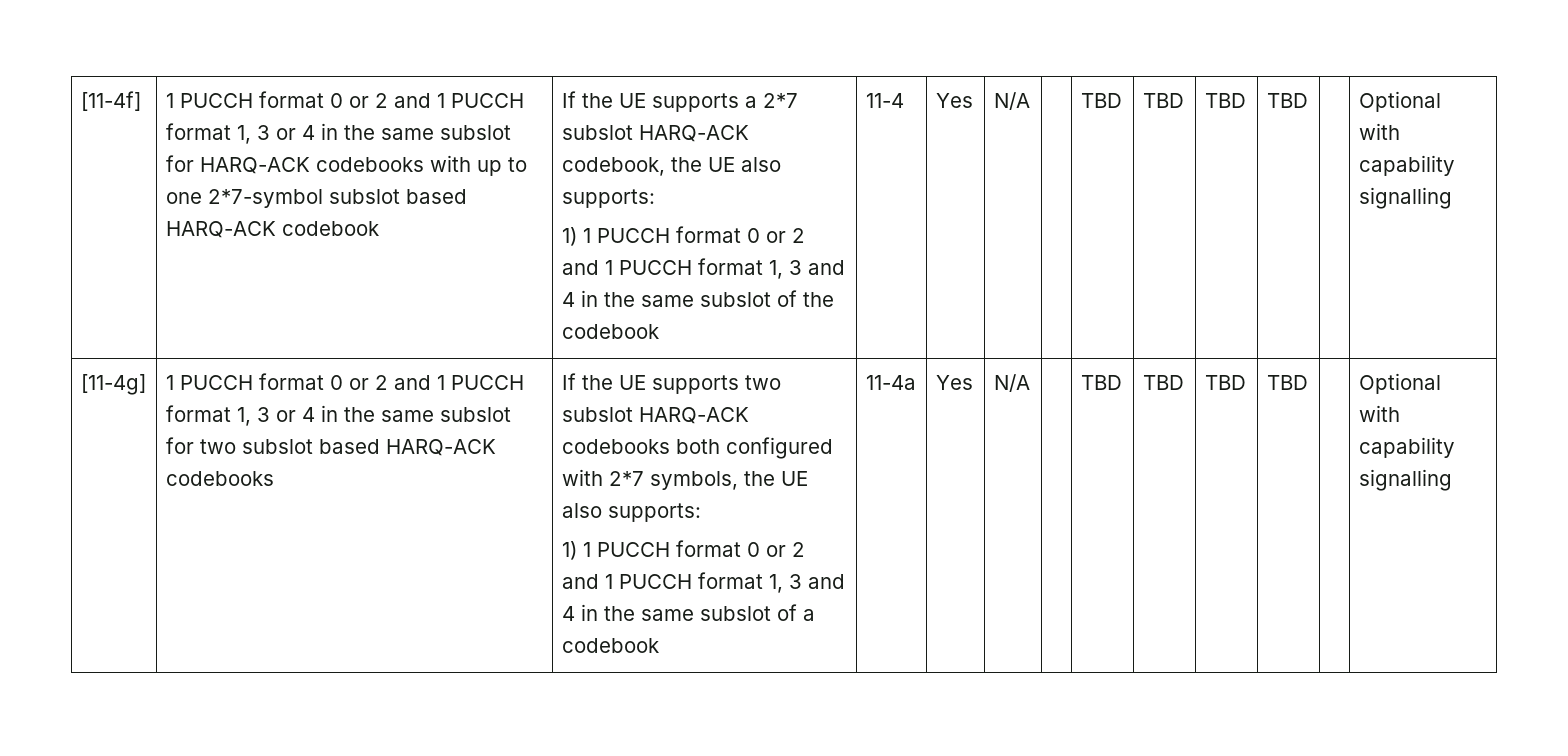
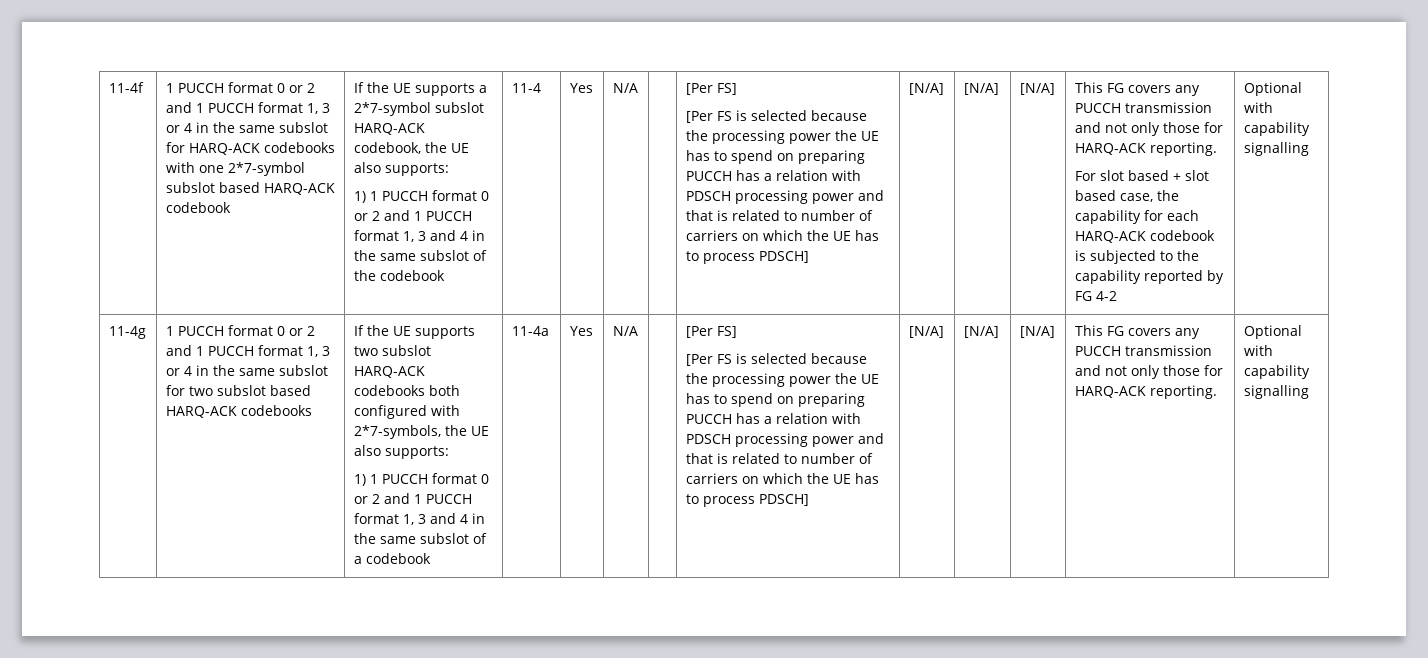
[80,91,141,111] [11-4f] -> [108,82,144,93] 11-4f
[476,157,527,176] up to -> (195, 167) none
[762,93,798,108] 2*7 -> [353,102,431,116] 2*7-symbol
[1080,93,1122,108] [1142,93,1184,108] [1204,93,1246,108] [1266,93,1308,108] TBD | TBD | TBD | TBD | -> [685,83,737,95] [685,110,867,123] [685,130,879,144] [685,150,865,164] [685,170,861,181] [685,190,884,204] [685,210,873,221] [685,230,879,241] [685,251,809,264] [908,83,944,95] [963,83,999,95] [1019,83,1055,95] [1074,82,1200,96] [1074,102,1212,113] [1074,122,1223,136] [1074,142,1217,156] [1074,170,1209,181] [1074,190,1179,202] [1074,210,1199,224] [1074,230,1215,243] [1074,250,1199,264] [1074,270,1224,284] [1074,291,1117,301] [Per FS] // [Per FS is selected because the processing power the UE has to spend on preparing PUCCH has a relation with PDSCH processing power and that is related to number of carriers on which the UE has to process PDSCH] | [N/A] | [N/A] | [N/A] | This FG covers any PUCCH transmission and not only those for HARQ-ACK reporting. // For slot based + slot based case, the capability for each HARQ-ACK codebook is subjected to the capability reported by FG 4-2
[80,374,146,395] [11-4g] -> [108,326,146,339] 11-4g
[608,471,738,490] 2*7 symbols, -> [353,425,441,439] 2*7-symbols,
[1080,375,1122,390] [1142,375,1184,390] [1204,375,1246,390] [1266,375,1308,390] TBD | TBD | TBD | TBD | -> [685,326,737,338] [685,353,867,366] [685,373,879,387] [685,393,865,407] [685,413,861,424] [685,433,884,447] [685,453,873,464] [685,473,879,484] [685,494,809,507] [908,326,944,338] [963,326,999,338] [1019,326,1055,338] [1074,325,1200,339] [1074,345,1212,356] [1074,365,1223,379] [1074,385,1217,399] [Per FS] // [Per FS is selected because the processing power the UE has to spend on preparing PUCCH has a relation with PDSCH processing power and that is related to number of carriers on which the UE has to process PDSCH] | [N/A] | [N/A] | [N/A] | This FG covers any PUCCH transmission and not only those for HARQ-ACK reporting.

